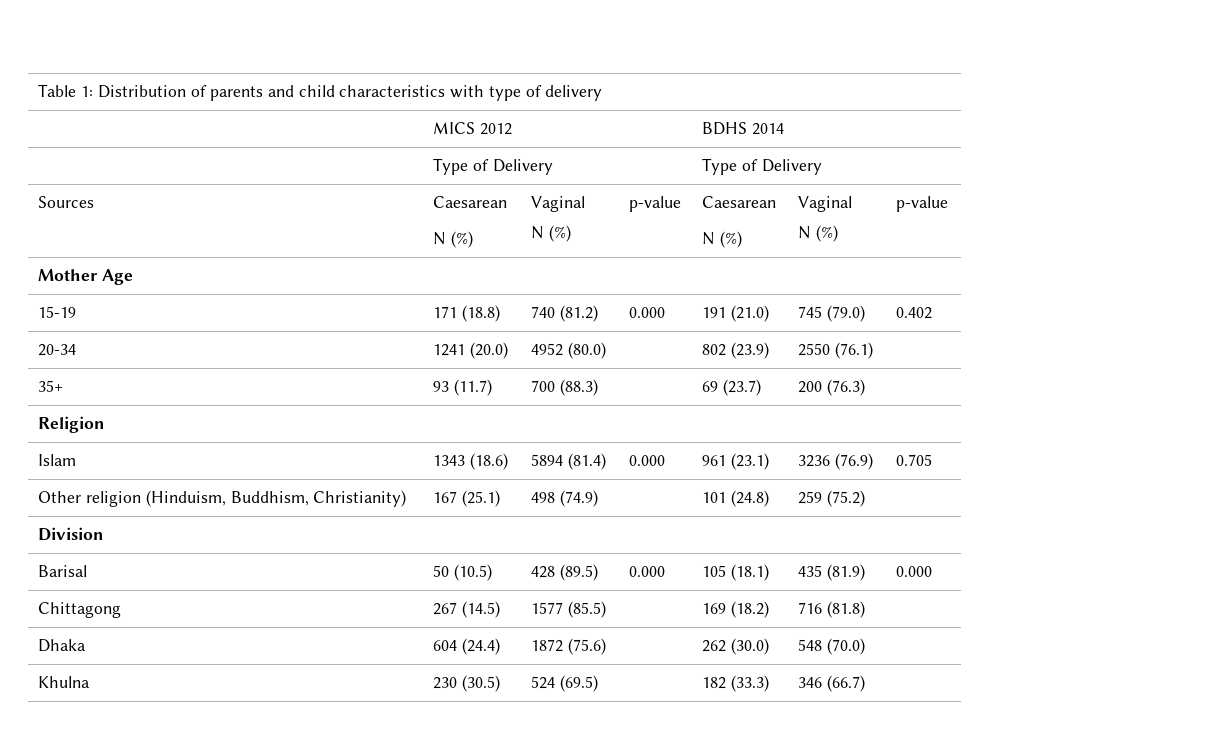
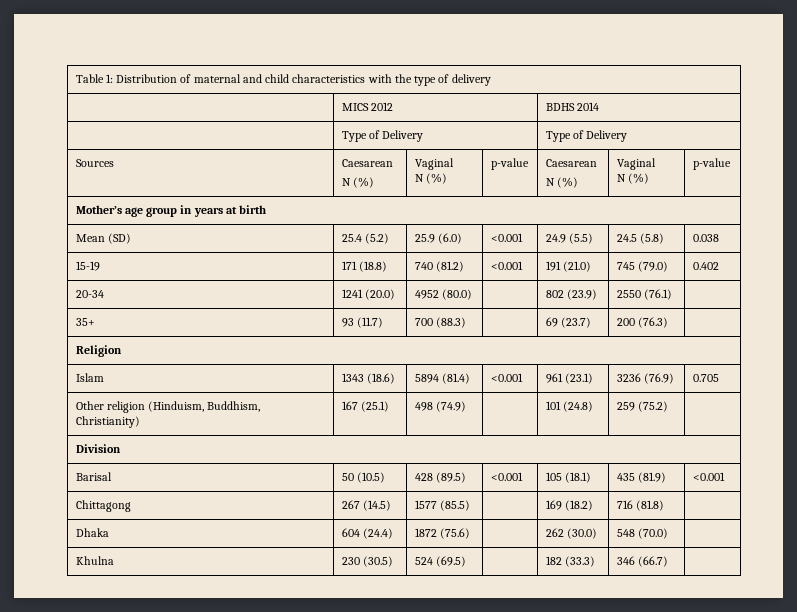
[210,86,264,101] parents -> [193,74,241,83] maternal
(485, 91) none -> [394,74,412,83] the
[38,269,134,285] Mother Age -> [75,205,267,217] [75,233,132,244] [341,233,390,244] [414,233,463,244] [490,233,523,242] [545,233,594,244] [616,233,665,244] [692,234,719,242] Mother’s age group in years at birth // Mean (SD) | 25.4 (5.2) | 25.9 (6.0) | <0.001 | 24.9 (5.5) | 24.5 (5.8) | 0.038
[629,307,666,318] 0.000 -> [490,261,523,270] <0.001
[629,455,666,466] 0.000 -> [490,373,523,382] <0.001
[629,566,666,577] 0.000 -> [490,472,523,481] <0.001
[896,566,933,577] 0.000 -> [692,472,725,481] <0.001

